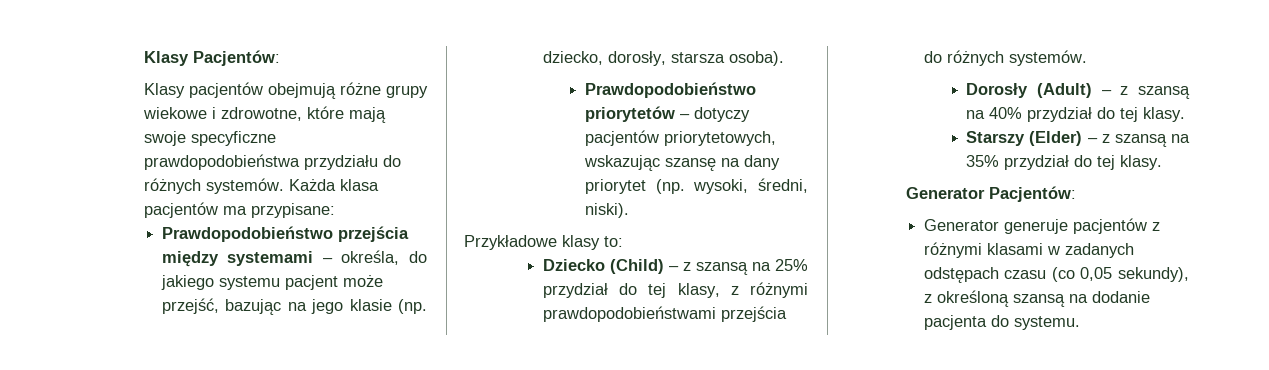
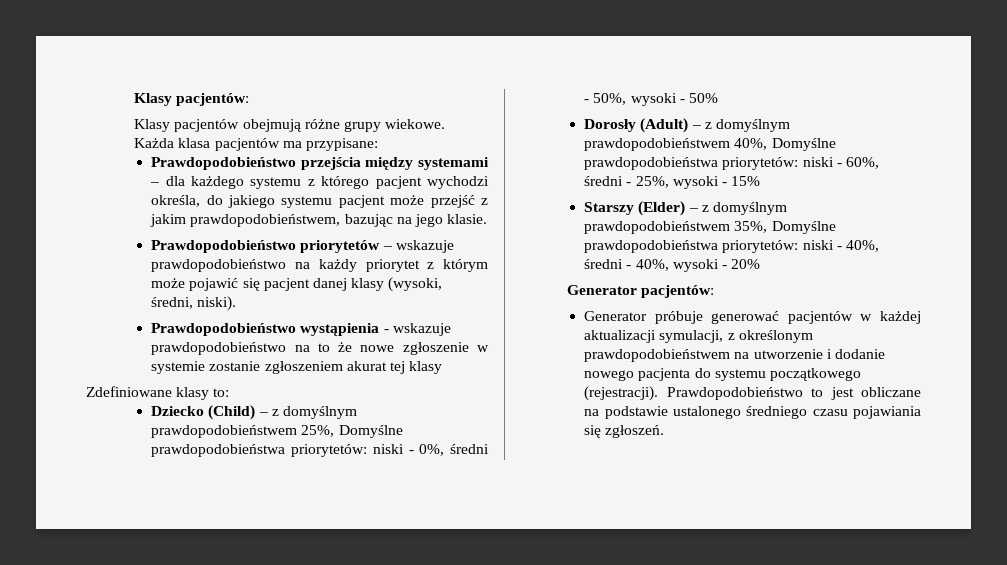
[143,50,280,66] Klasy Pacjentów: -> [134,93,250,106] Klasy pacjentów:
[142,106,386,123] [143,131,276,146] [143,154,401,170] [143,178,284,194] wiekowe i zdrowotne, które mają swoje specyficzne prawdopodobieństwa przydziału do różnych systemów. -> [385,119,446,129] wiekowe.
(333, 260) none -> [165,176,489,189] dla każdego systemu z którego pacjent wychodzi
[161,298,427,315] [542,51,784,66] [585,82,757,98] [585,106,751,122] [585,130,777,146] [584,155,781,171] [585,178,808,194] [585,203,630,218] [464,235,557,250] przejść, bazując na jego klasie (np. dziecko, dorosły, starsza osoba). // Prawdopodobieństwo priorytetów – dotyczy pacjentów priorytetowych, wskazując szansę na dany priorytet (np. wysoki, średni, niski). // Przykładowe -> [430,195,488,208] [150,214,488,227] [151,240,454,253] [151,259,488,272] [151,277,443,292] [151,296,237,311] [151,323,451,336] [151,342,489,355] [151,361,443,374] [86,386,172,397] przejść z jakim prawdopodobieństwem, bazując na jego klasie. // Prawdopodobieństwo priorytetów – wskazuje prawdopodobieństwo na każdy priorytet z którym może pojawić się pacjent danej klasy (wysoki, średni, niski). // Prawdopodobieństwo wystąpienia - wskazuje prawdopodobieństwo na to że nowe zgłoszenie w systemie zostanie zgłoszeniem akurat tej klasy // Zdefiniowane
[695,259,808,275] [542,282,808,298] [542,306,787,322] [923,50,1087,66] [966,83,1190,99] [966,107,1186,122] [966,131,1190,147] [966,155,1163,170] [905,186,1076,202] [923,218,1160,234] [923,242,1134,258] [923,267,1189,283] [923,290,1150,307] [923,315,1080,330] szansą na 25% przydział do tej klasy, z różnymi prawdopodobieństwami przejścia do różnych systemów. // Dorosły (Adult) – z szansą na 40% przydział do tej klasy. // Starszy (Elder) – z szansą na 35% przydział do tej klasy. // Generator Pacjentów: // Generator generuje pacjentów z różnymi klasami w zadanych odstępach czasu (co 0,05 sekundy), z określoną szansą na dodanie pacjenta do systemu. -> [282,406,357,419] [151,425,403,438] [151,444,489,457] [584,93,718,106] [584,118,790,133] [584,138,836,151] [584,157,879,170] [584,176,761,189] [584,201,787,216] [584,221,836,234] [584,240,879,253] [584,259,761,272] [567,285,715,298] [584,311,921,324] [584,330,813,343] [584,349,885,362] [584,368,861,381] [584,386,921,401] [584,406,921,419] [584,425,665,438] domyślnym prawdopodobieństwem 25%, Domyślne prawdopodobieństwa priorytetów: niski - 0%, średni - 50%, wysoki - 50% // Dorosły (Adult) – z domyślnym prawdopodobieństwem 40%, Domyślne prawdopodobieństwa priorytetów: niski - 60%, średni - 25%, wysoki - 15% // Starszy (Elder) – z domyślnym prawdopodobieństwem 35%, Domyślne prawdopodobieństwa priorytetów: niski - 40%, średni - 40%, wysoki - 20% // Generator pacjentów: // Generator próbuje generować pacjentów w każdej aktualizacji symulacji, z określonym prawdopodobieństwem na utworzenie i dodanie nowego pacjenta do systemu początkowego (rejestracji). Prawdopodobieństwo to jest obliczane na podstawie ustalonego średniego czasu pojawiania się zgłoszeń.

